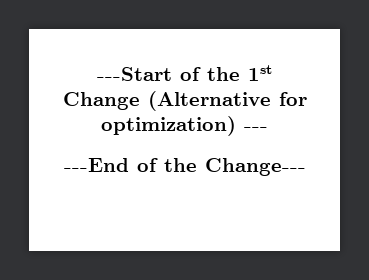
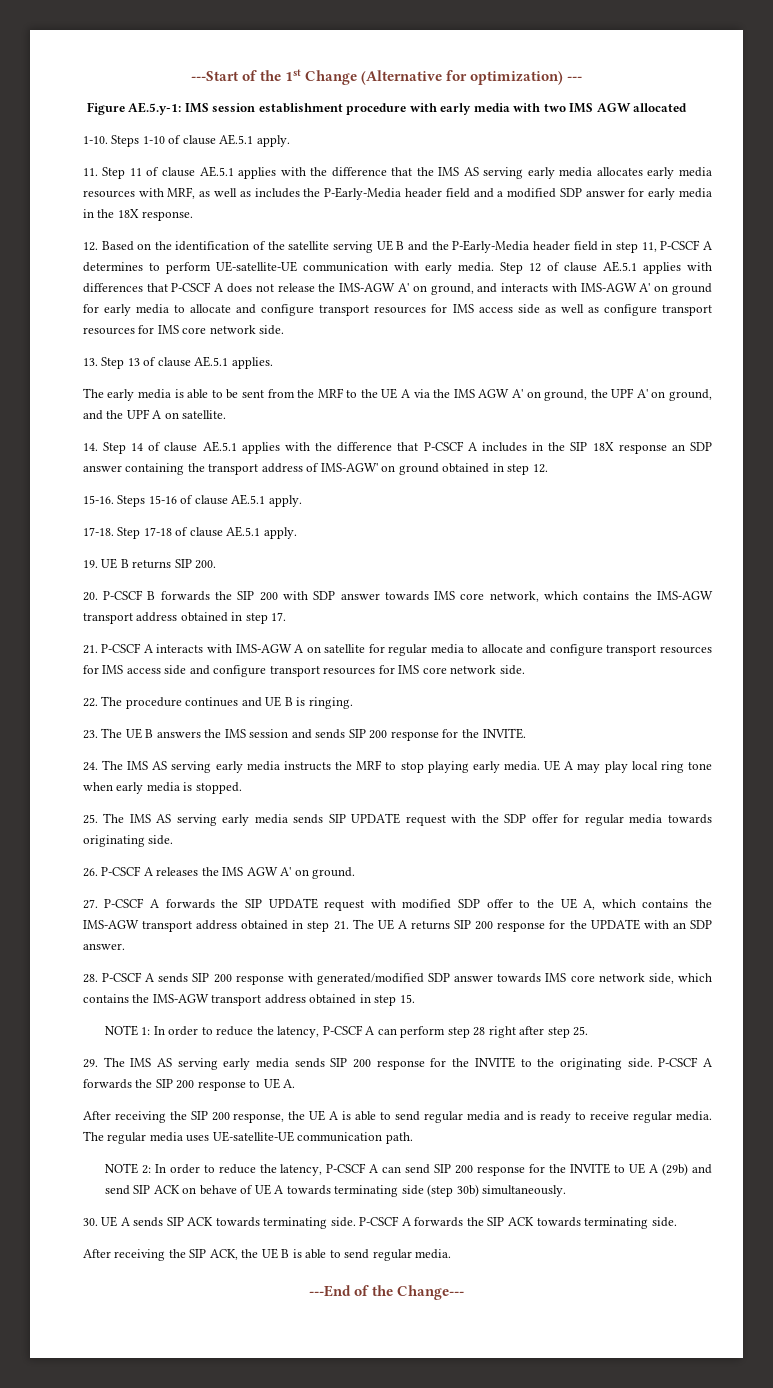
(268, 129) none -> [86,102,688,115] [82,134,290,147] [82,166,712,179] [82,187,712,200] [82,209,194,221] [82,240,712,253] [82,261,713,274] [82,282,712,295] [82,304,713,316] [82,325,285,335] [82,356,273,369] [82,388,713,401] [82,409,227,420] [82,441,712,454] [82,463,548,475] [82,494,302,507] [82,526,297,539] [82,558,217,569] [82,590,713,602] [82,612,287,624] [82,643,713,656] [82,665,525,677] [82,696,353,709] [82,728,526,741] [82,760,713,773] [82,782,242,794] [82,813,713,826] [82,835,174,847] [82,866,356,879] [82,898,712,911] [82,919,712,932] [82,943,125,950] [82,972,713,985] [82,994,415,1006] [104,1025,589,1038] [82,1057,712,1070] [82,1078,296,1091] [82,1110,712,1123] [82,1131,413,1144] [104,1163,713,1176] [104,1184,567,1197] [82,1216,677,1229] [82,1248,452,1261] // Figure AE.5.y-1: IMS session establishment procedure with early media with two IMS AGW allocated // 1-10. Steps 1-10 of clause AE.5.1 apply. // 11. Step 11 of clause AE.5.1 applies with the difference that the IMS AS serving early media allocates early media resources with MRF, as well as includes the P-Early-Media header field and a modified SDP answer for early media in the 18X response. // 12. Based on the identification of the satellite serving UE B and the P-Early-Media header field in step 11, P-CSCF A determines to perform UE-satellite-UE communication with early media. Step 12 of clause AE.5.1 applies with differences that P-CSCF A does not release the IMS-AGW A' on ground, and interacts with IMS-AGW A' on ground for early media to allocate and configure transport resources for IMS access side as well as configure transport resources for IMS core network side. // 13. Step 13 of clause AE.5.1 applies. // The early media is able to be sent from the MRF to the UE A via the IMS AGW A' on ground, the UPF A' on ground, and the UPF A on satellite. // 14. Step 14 of clause AE.5.1 applies with the difference that P-CSCF A includes in the SIP 18X response an SDP answer containing the transport address of IMS-AGW' on ground obtained in step 12. // 15-16. Steps 15-16 of clause AE.5.1 apply. // 17-18. Step 17-18 of clause AE.5.1 apply. // 19. UE B returns SIP 200. // 20. P-CSCF B forwards the SIP 200 with SDP answer towards IMS core network, which contains the IMS-AGW transport address obtained in step 17. // 21. P-CSCF A interacts with IMS-AGW A on satellite for regular media to allocate and configure transport resources for IMS access side and configure transport resources for IMS core network side. // 22. The procedure continues and UE B is ringing. // 23. The UE B answers the IMS session and sends SIP 200 response for the INVITE. // 24. The IMS AS serving early media instructs the MRF to stop playing early media. UE A may play local ring tone when early media is stopped. // 25. The IMS AS serving early media sends SIP UPDATE request with the SDP offer for regular media towards originating side. // 26. P-CSCF A releases the IMS AGW A' on ground. // 27. P-CSCF A forwards the SIP UPDATE request with modified SDP offer to the UE A, which contains the IMS-AGW transport address obtained in step 21. The UE A returns SIP 200 response for the UPDATE with an SDP answer. // 28. P-CSCF A sends SIP 200 response with generated/modified SDP answer towards IMS core network side, which contains the IMS-AGW transport address obtained in step 15. // NOTE 1: In order to reduce the latency, P-CSCF A can perform step 28 right after step 25. // 29. The IMS AS serving early media sends SIP 200 response for the INVITE to the originating side. P-CSCF A forwards the SIP 200 response to UE A. // After receiving the SIP 200 response, the UE A is able to send regular media and is ready to receive regular media. The regular media uses UE-satellite-UE communication path. // NOTE 2: In order to reduce the latency, P-CSCF A can send SIP 200 response for the INVITE to UE A (29b) and send SIP ACK on behave of UE A towards terminating side (step 30b) simultaneously. // 30. UE A sends SIP ACK towards terminating side. P-CSCF A forwards the SIP ACK towards terminating side. // After receiving the SIP ACK, the UE B is able to send regular media.

